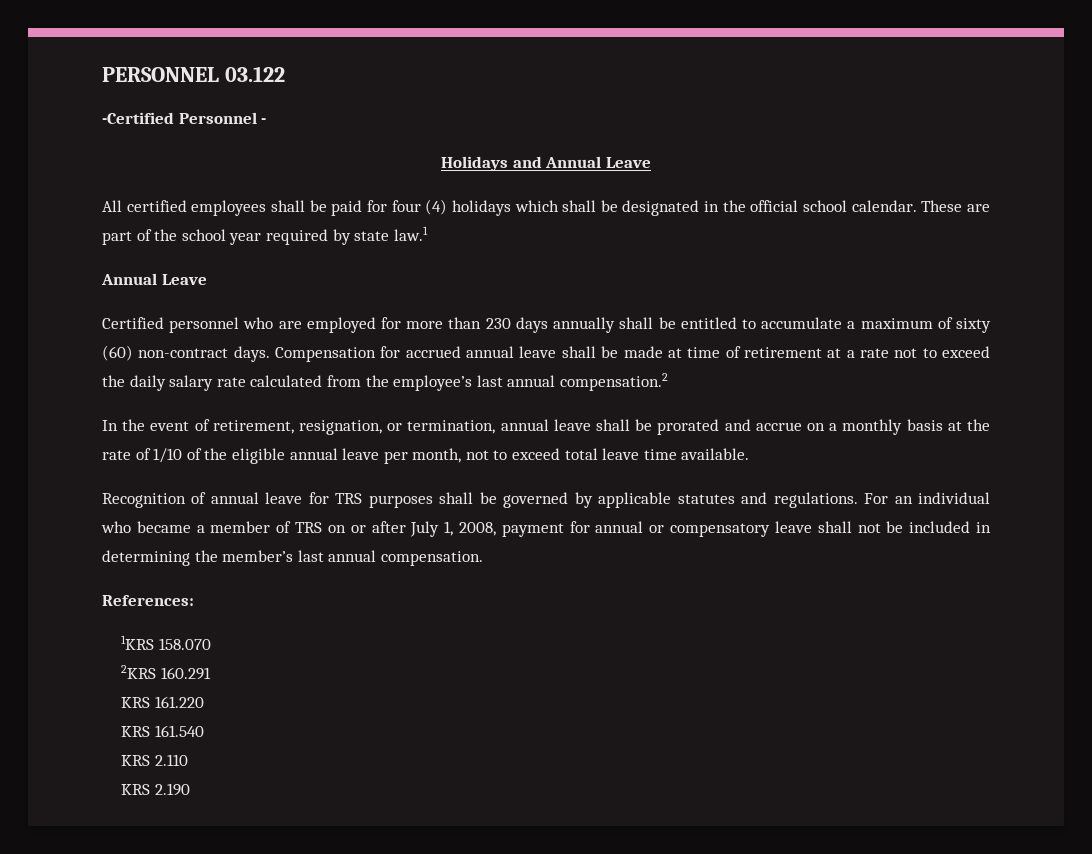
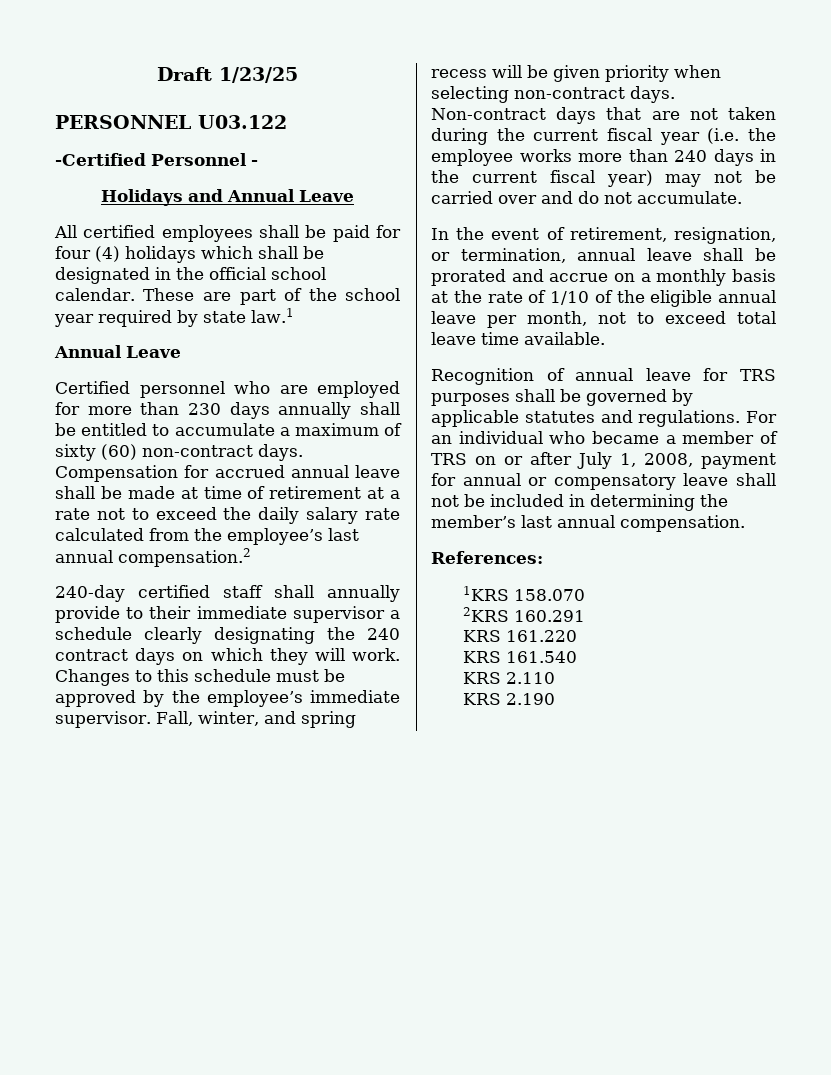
[102,66,285,82] PERSONNEL 03.122 -> [157,67,298,83] [55,115,287,129] Draft 1/23/25 // PERSONNEL U03.122
(668, 382) none -> [55,585,400,602] [55,606,400,623] [55,627,400,644] [55,648,400,665] [55,669,345,686] [55,690,400,707] [55,711,356,728] [431,65,721,82] [431,86,675,103] [431,107,776,124] [431,128,776,145] [431,149,776,166] [431,170,776,187] [431,191,742,204] // 240-day certified staff shall annually provide to their immediate supervisor a schedule clearly designating the 240 contract days on which they will work. Changes to this schedule must be approved by the employee’s immediate supervisor. Fall, winter, and spring recess will be given priority when selecting non-contract days. Non-contract days that are not taken during the current fiscal year (i.e. the employee works more than 240 days in the current fiscal year) may not be carried over and do not accumulate.

